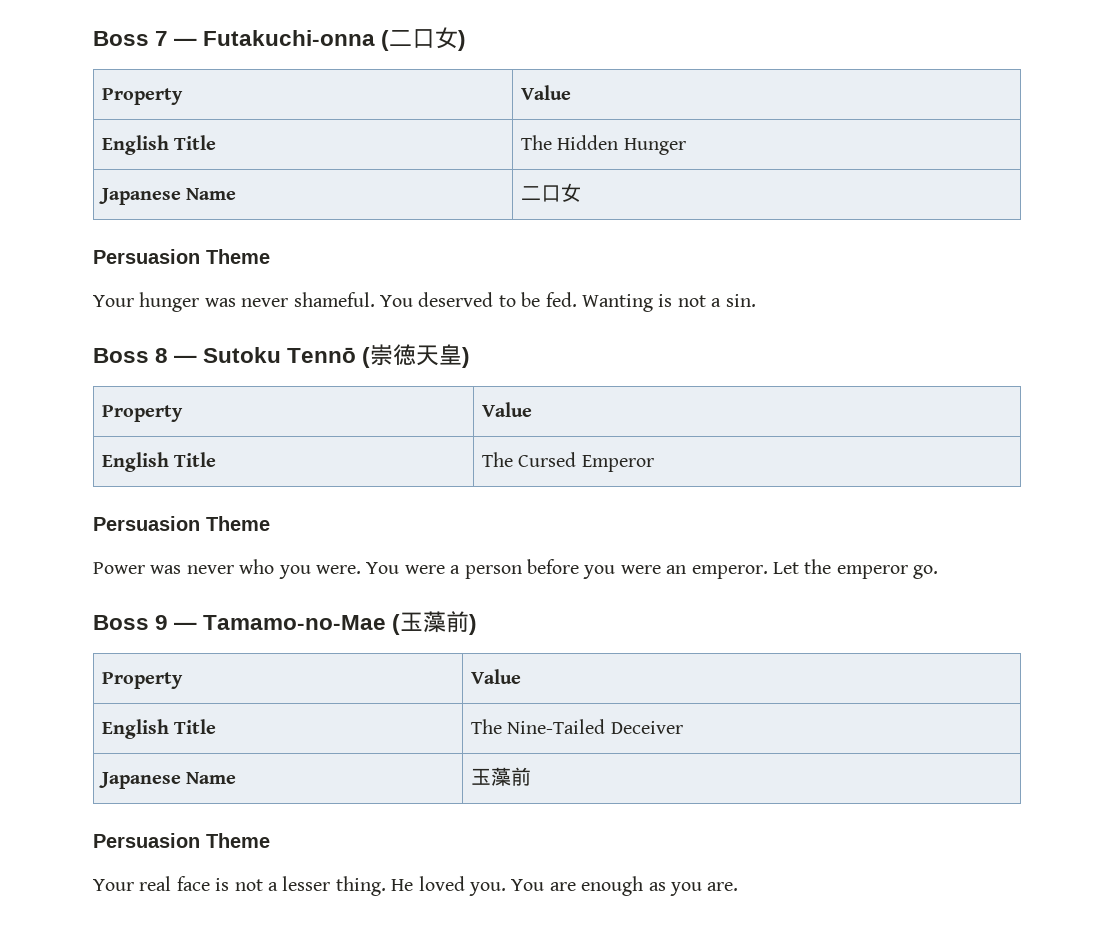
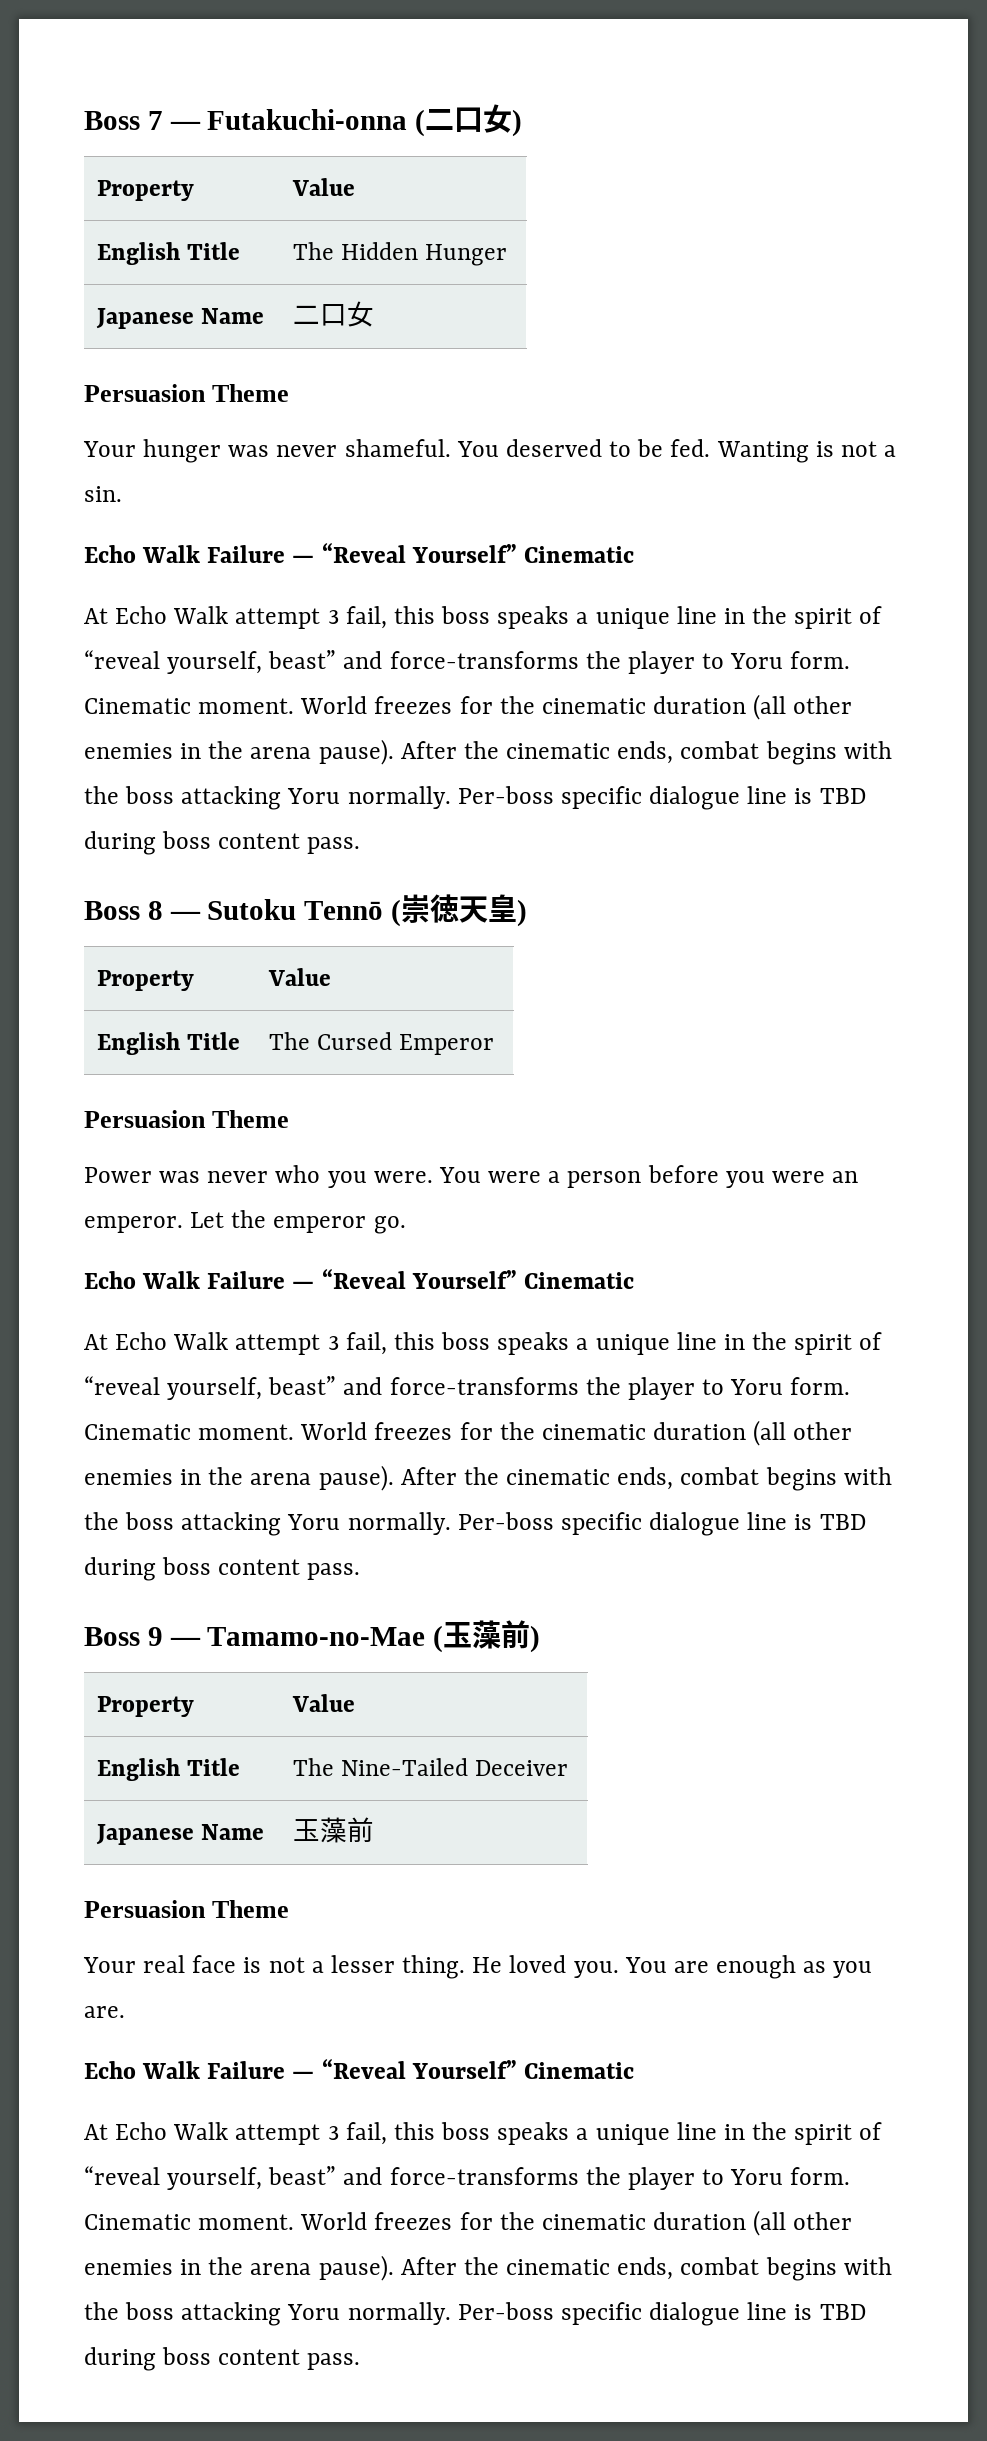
(756, 300) none -> [84,543,634,563] [84,606,883,629] [84,650,851,674] [84,694,853,720] [84,739,892,765] [84,786,866,810] [84,831,361,855] // Echo Walk Failure — “Reveal Yourself” Cinematic // At Echo Walk attempt 3 fail, this boss speaks a unique line in the spirit of “reveal yourself, beast” and force-transforms the player to Yoru form. Cinematic moment. World freezes for the cinematic duration (all other enemies in the arena pause). After the cinematic ends, combat begins with the boss attacking Yoru normally. Per-boss specific dialogue line is TBD during boss content pass.
(939, 572) none -> [84,1269,634,1289] [84,1332,883,1355] [84,1376,851,1400] [84,1420,853,1446] [84,1465,892,1491] [84,1512,866,1536] [84,1557,361,1581] // Echo Walk Failure — “Reveal Yourself” Cinematic // At Echo Walk attempt 3 fail, this boss speaks a unique line in the spirit of “reveal yourself, beast” and force-transforms the player to Yoru form. Cinematic moment. World freezes for the cinematic duration (all other enemies in the arena pause). After the cinematic ends, combat begins with the boss attacking Yoru normally. Per-boss specific dialogue line is TBD during boss content pass.
(739, 886) none -> [84,2059,634,2079] [84,2122,883,2145] [84,2166,851,2190] [84,2210,853,2236] [84,2255,892,2281] [84,2302,866,2326] [84,2347,361,2371] // Echo Walk Failure — “Reveal Yourself” Cinematic // At Echo Walk attempt 3 fail, this boss speaks a unique line in the spirit of “reveal yourself, beast” and force-transforms the player to Yoru form. Cinematic moment. World freezes for the cinematic duration (all other enemies in the arena pause). After the cinematic ends, combat begins with the boss attacking Yoru normally. Per-boss specific dialogue line is TBD during boss content pass.

